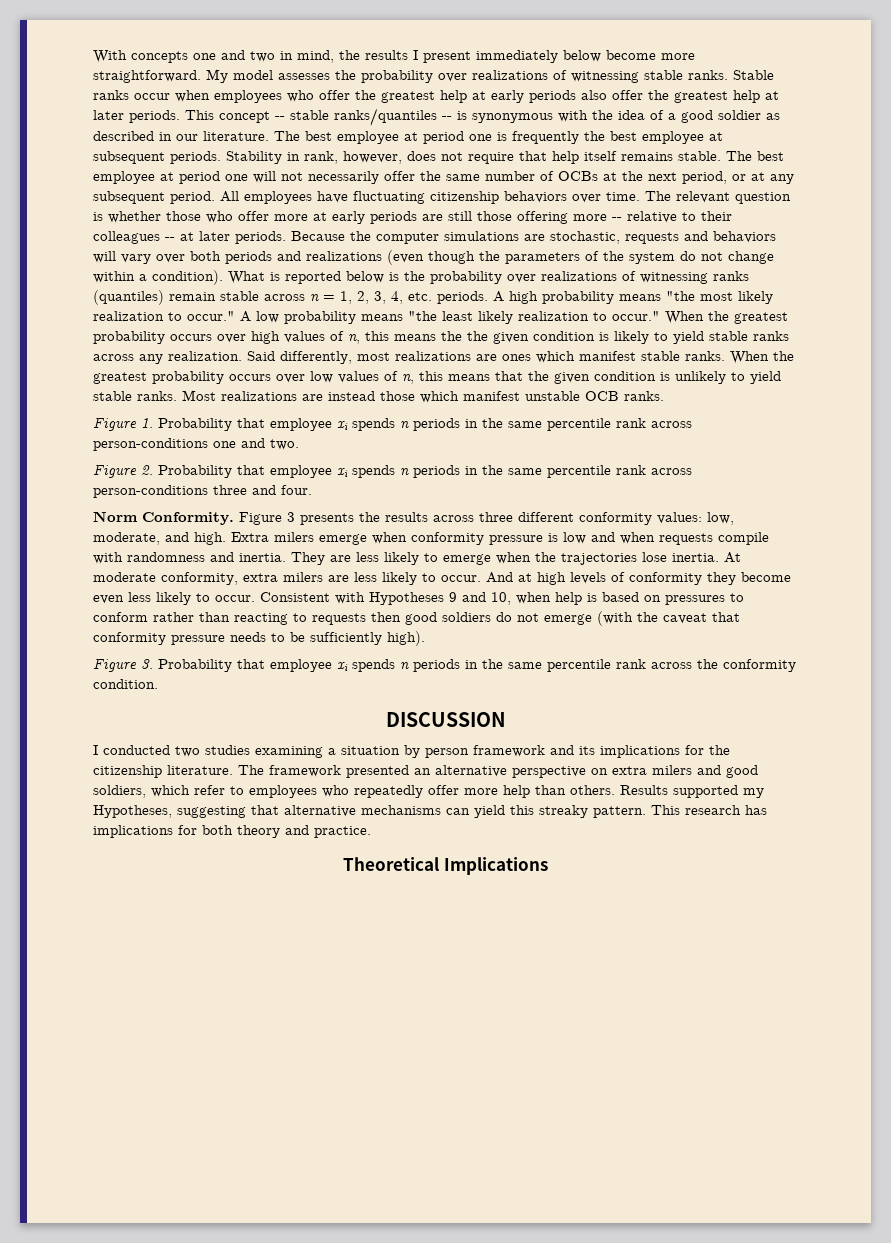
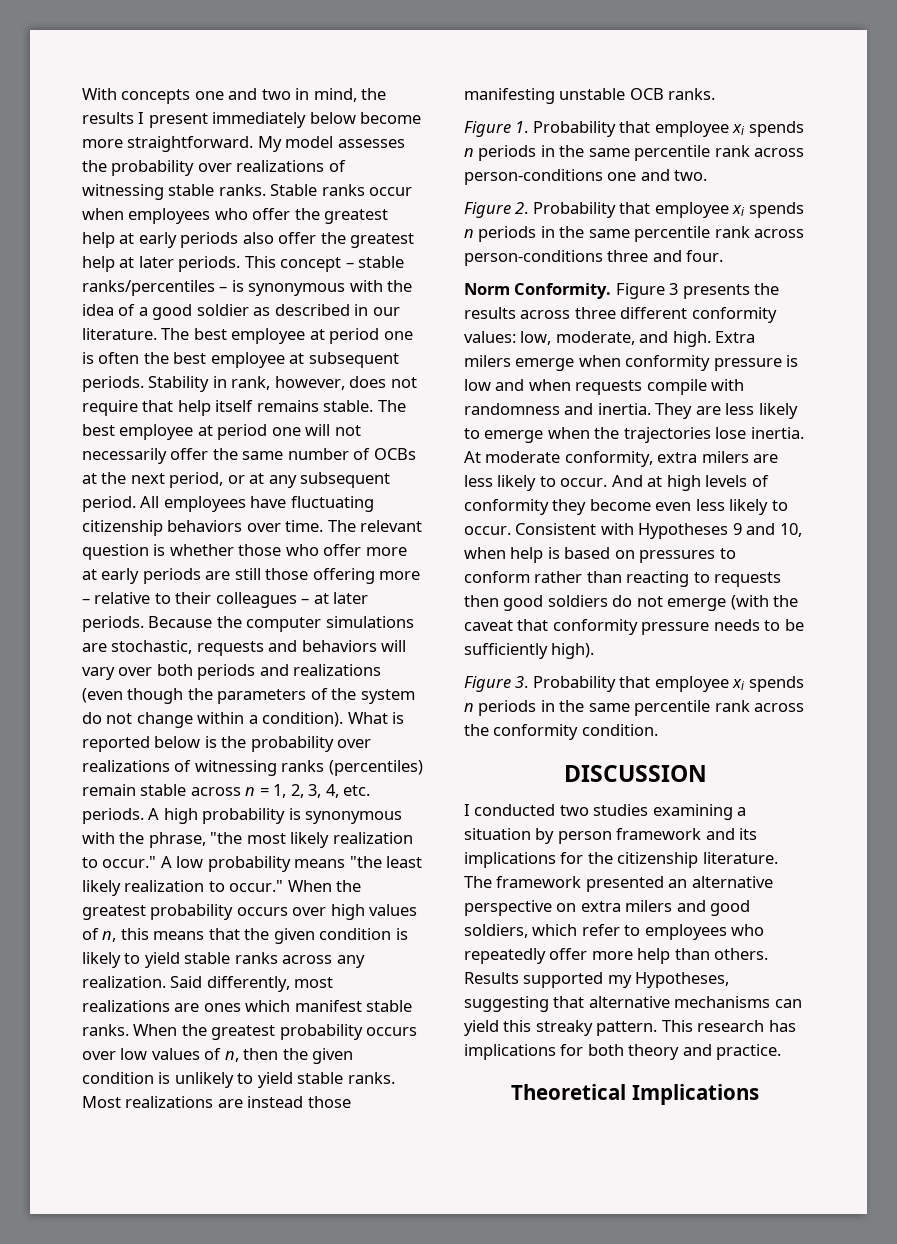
[275,108,452,126] -- stable ranks/quantiles -- -> [345,256,405,268] [82,280,228,296] – stable ranks/percentiles –
[512,131,579,144] frequently -> [98,352,140,364] often
[612,217,622,221] -- -> [82,598,90,604] –
[165,237,175,241] -- -> [301,598,310,604] –
[93,290,164,305] (quantiles) -> [328,760,423,776] (percentiles)
[619,294,661,301] means -> [288,808,403,824] [82,832,206,848] is synonymous with the phrase,
[441,331,462,341] the -> [208,928,240,940] that
[419,371,523,381] this means that -> [243,1048,279,1060] then
[420,391,520,403] which manifest -> [464,88,555,104] manifesting

